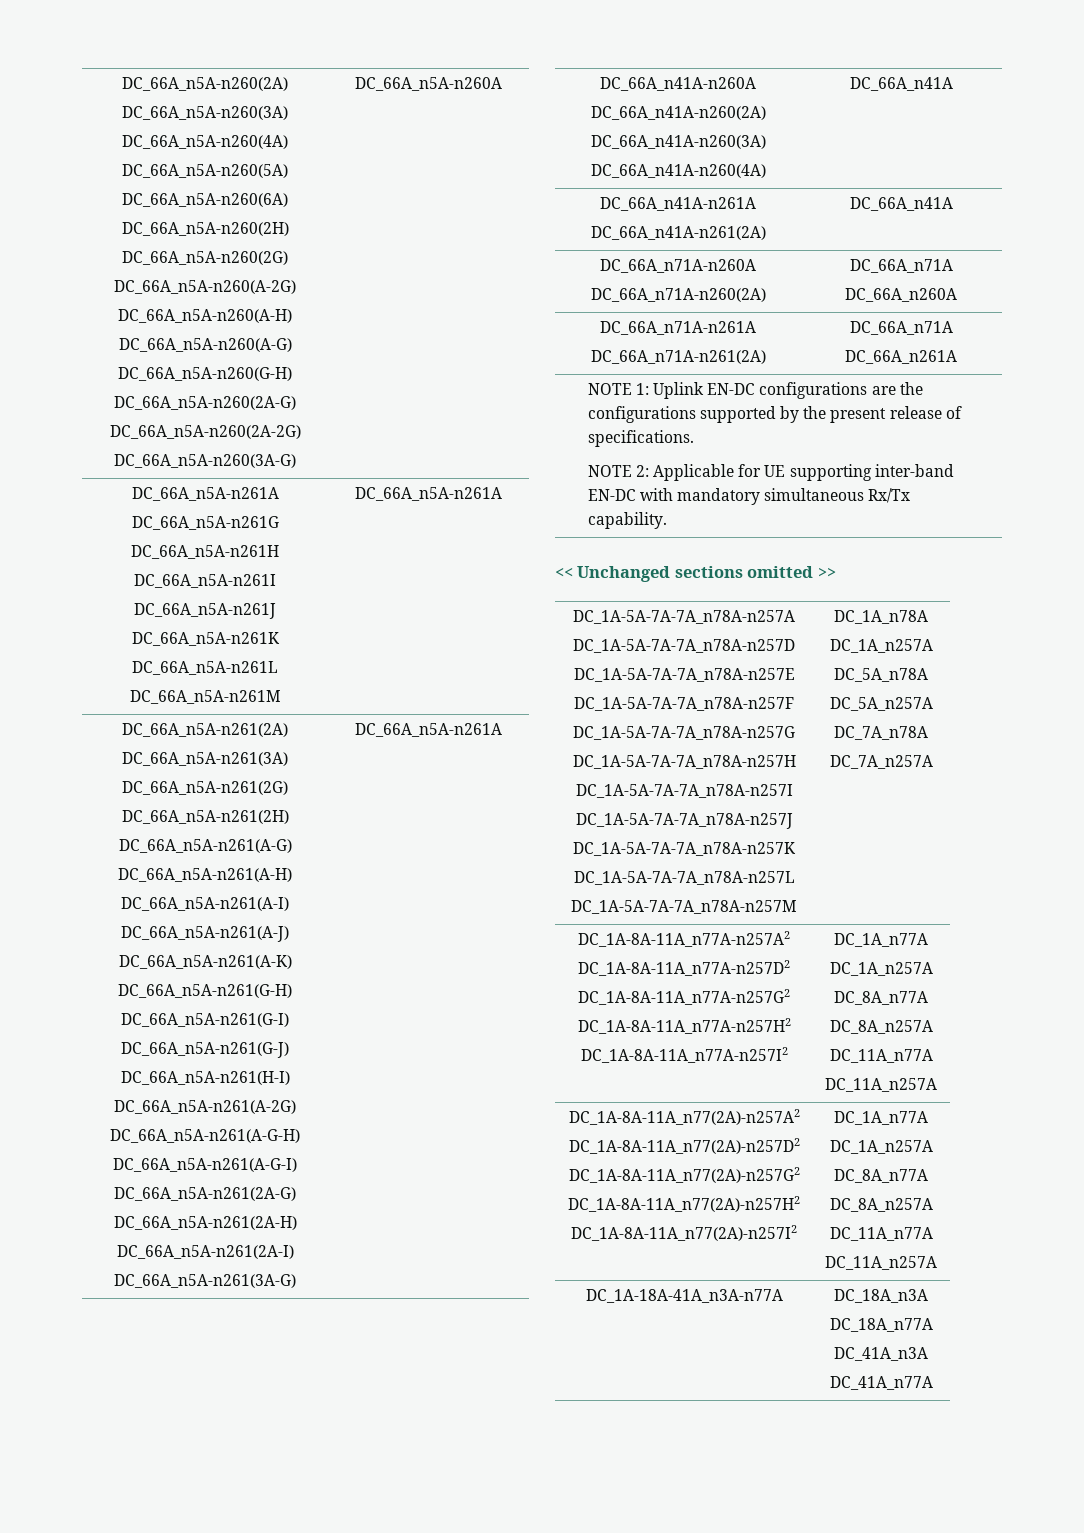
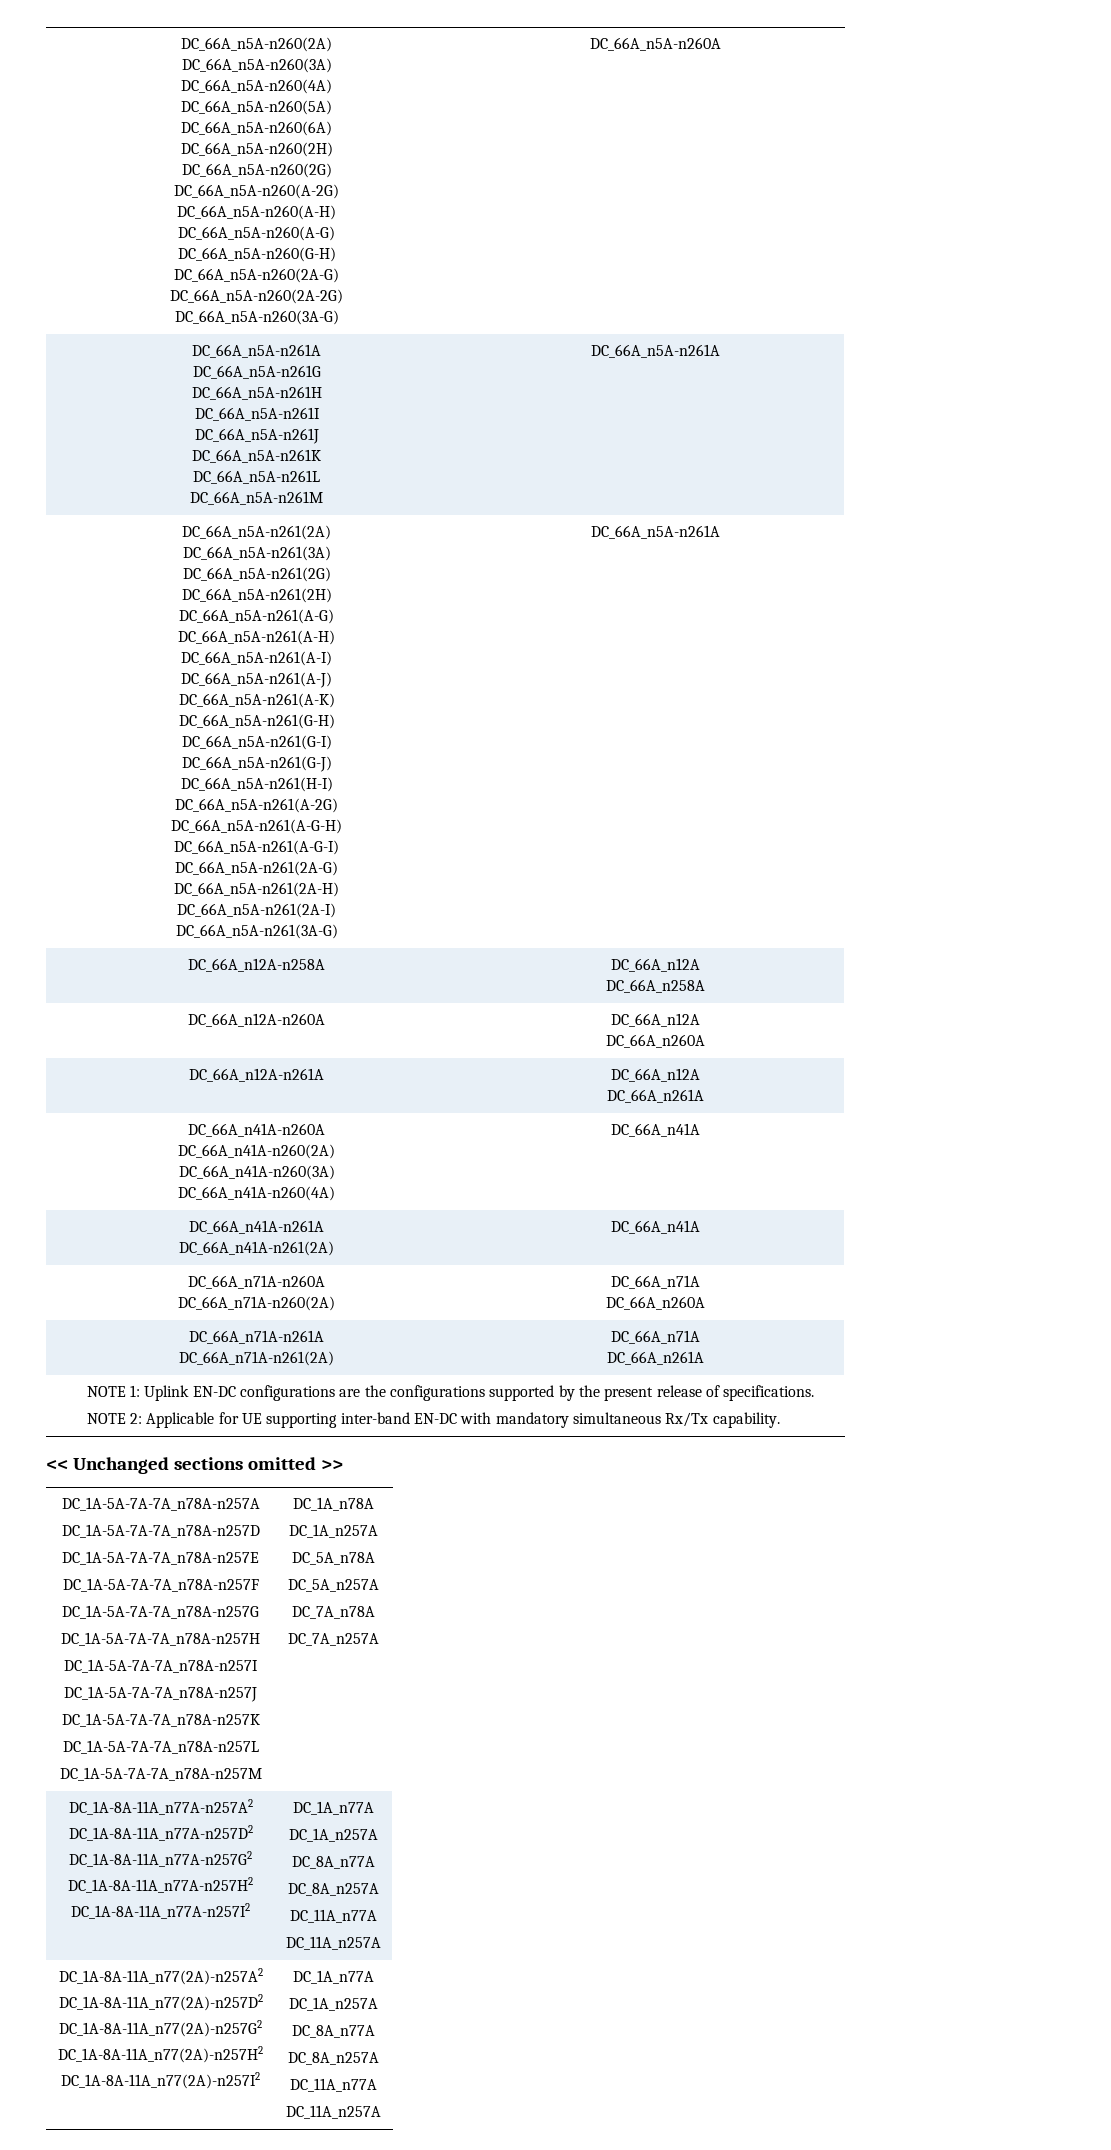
(502, 730) none -> [188,958,325,972] [611,958,700,972] [606,979,705,993] [188,1013,325,1027] [611,1013,700,1027] [606,1034,705,1048] [189,1068,324,1082] [611,1068,700,1082] [607,1089,704,1103] // DC_66A_n12A-n258A | DC_66A_n12A // DC_66A_n258A // DC_66A_n12A-n260A | DC_66A_n12A // DC_66A_n260A // DC_66A_n12A-n261A | DC_66A_n12A // DC_66A_n261A
[585,1289,783,1303] [834,1289,928,1303] [829,1318,933,1332] [834,1347,928,1361] [829,1376,933,1390] // DC_1A-18A-41A_n3A-n77A | DC_18A_n3A // DC_18A_n77A // DC_41A_n3A // DC_41A_n77A -> (381, 2112) none

